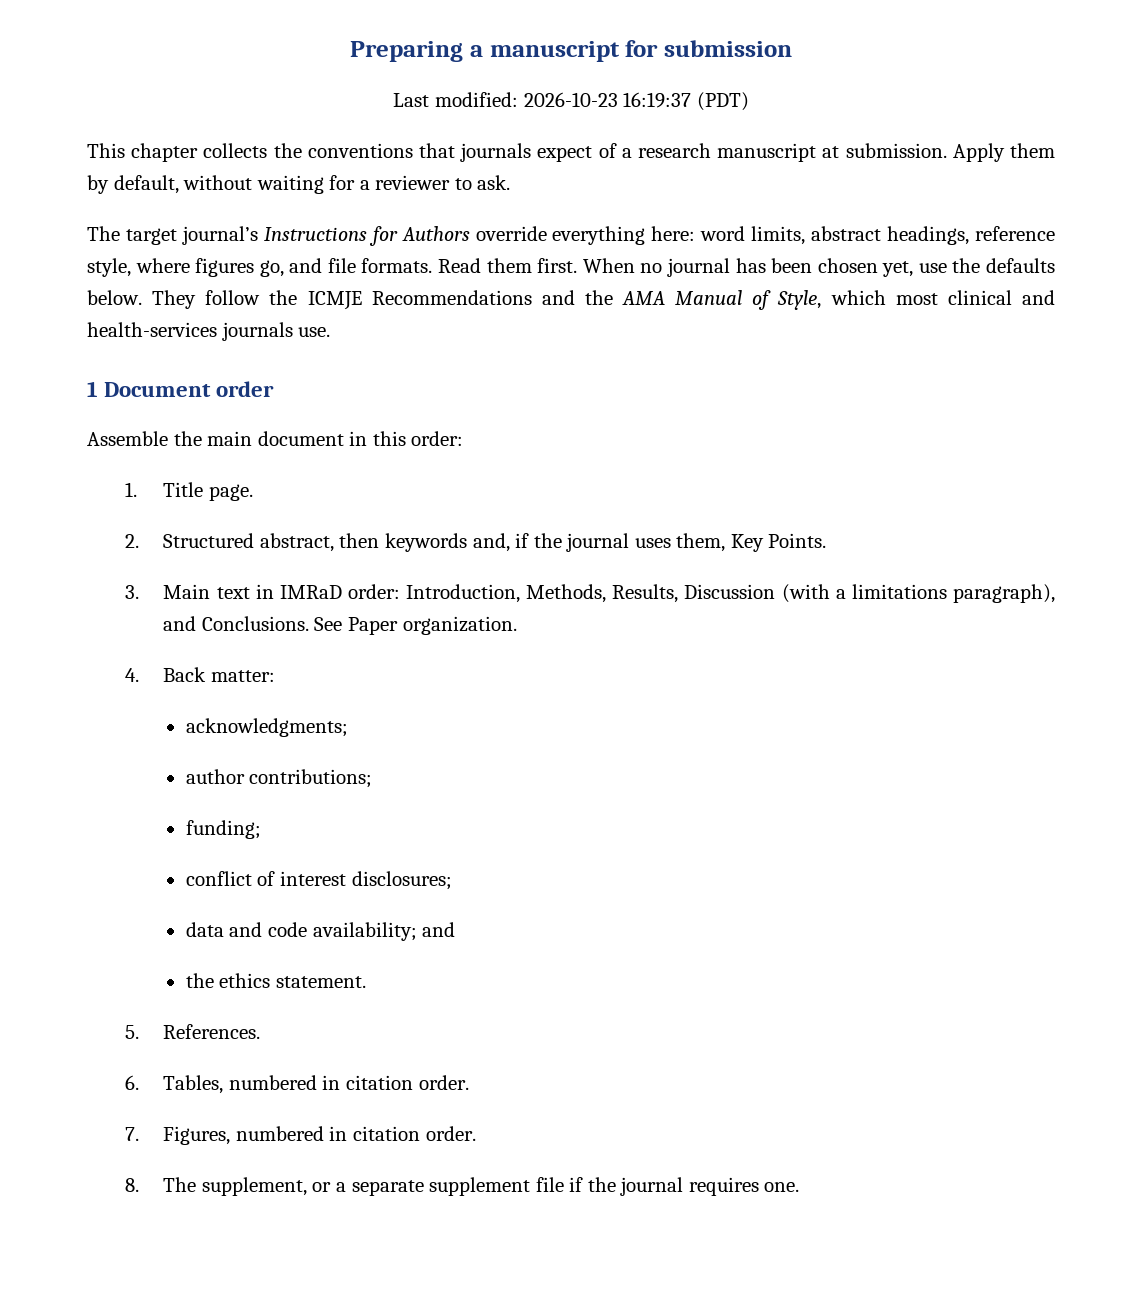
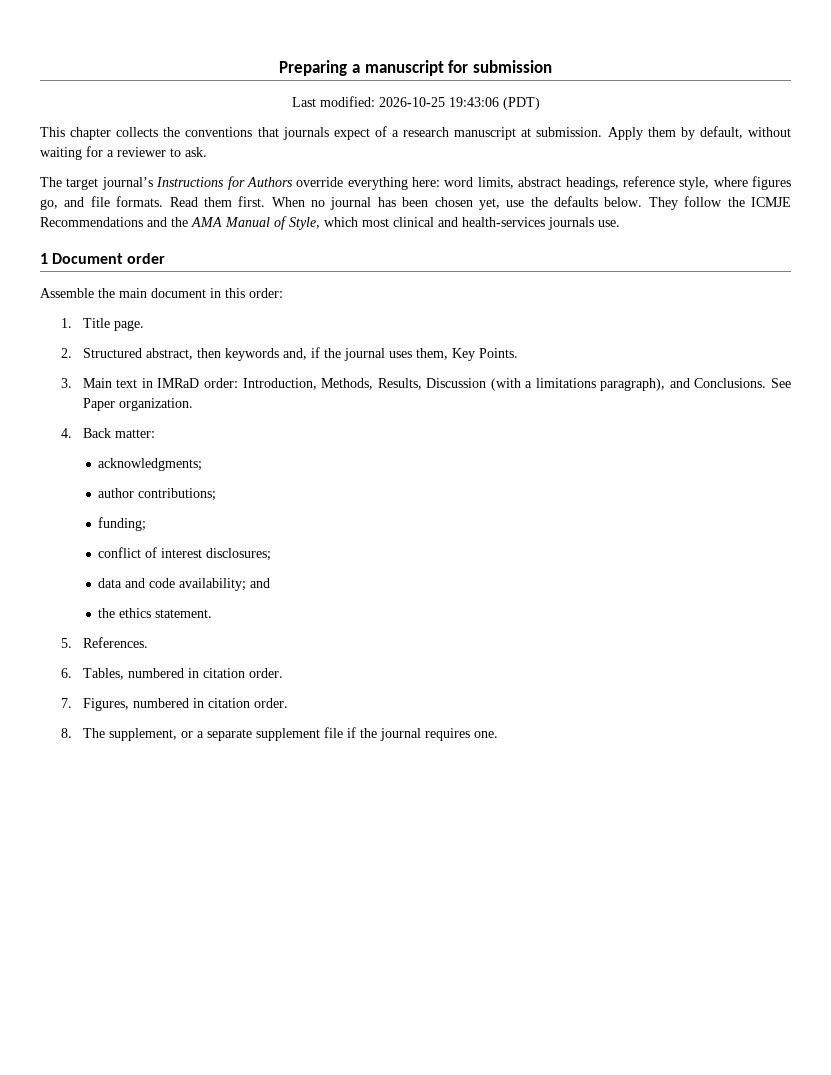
[523,92,692,108] 2026-10-23 16:19:37 -> [378,97,499,107] 2026-10-25 19:43:06

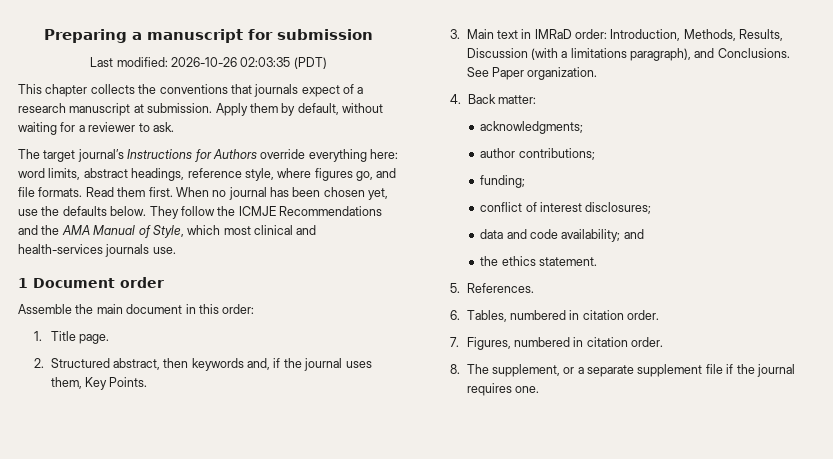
[378,97,499,107] 2026-10-25 19:43:06 -> [171,57,291,67] 2026-10-26 02:03:35

